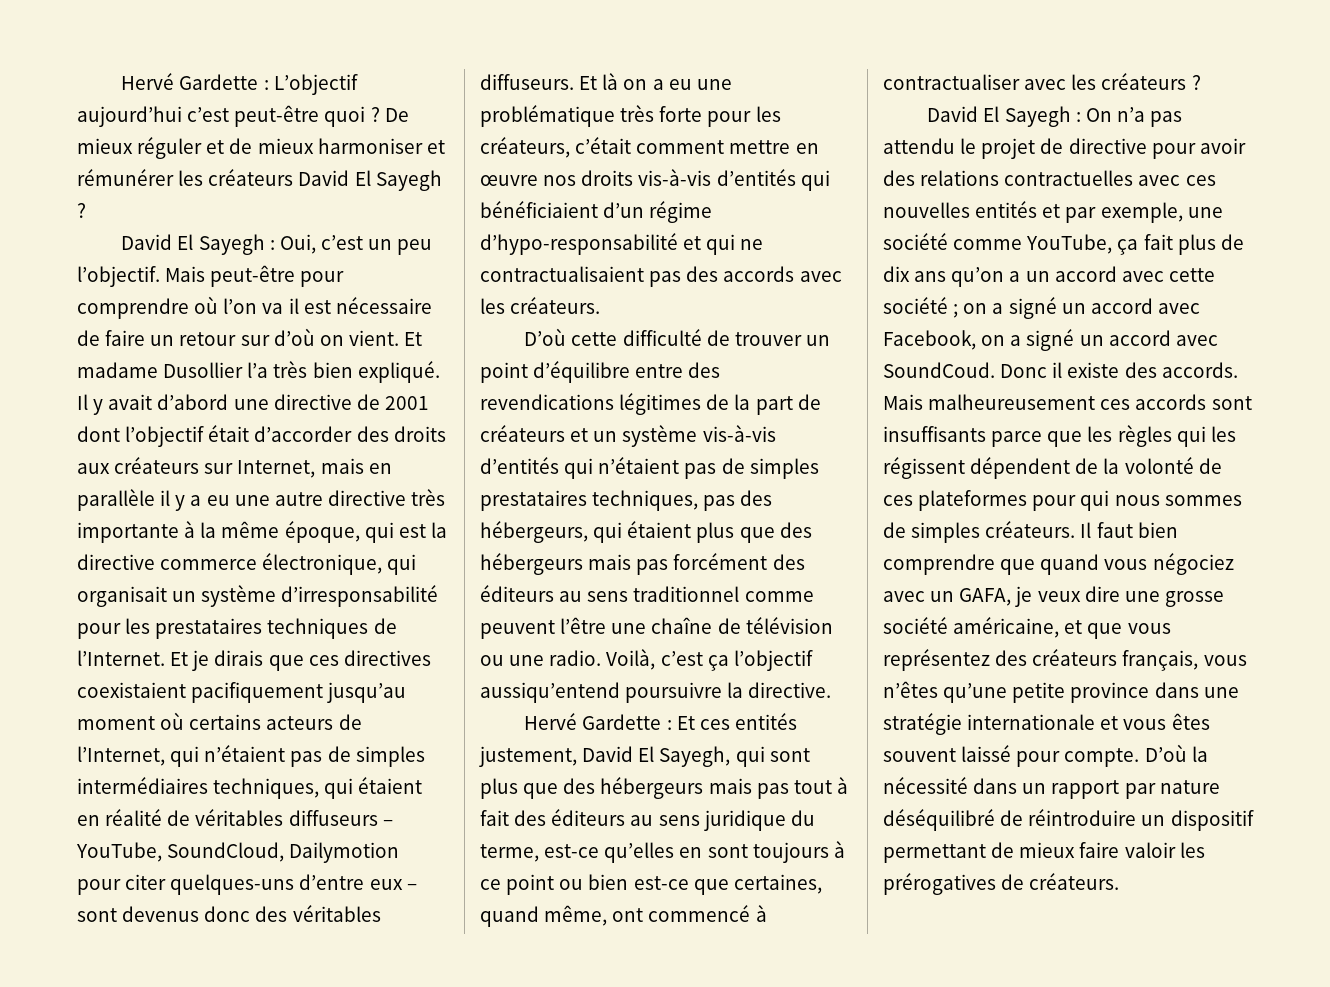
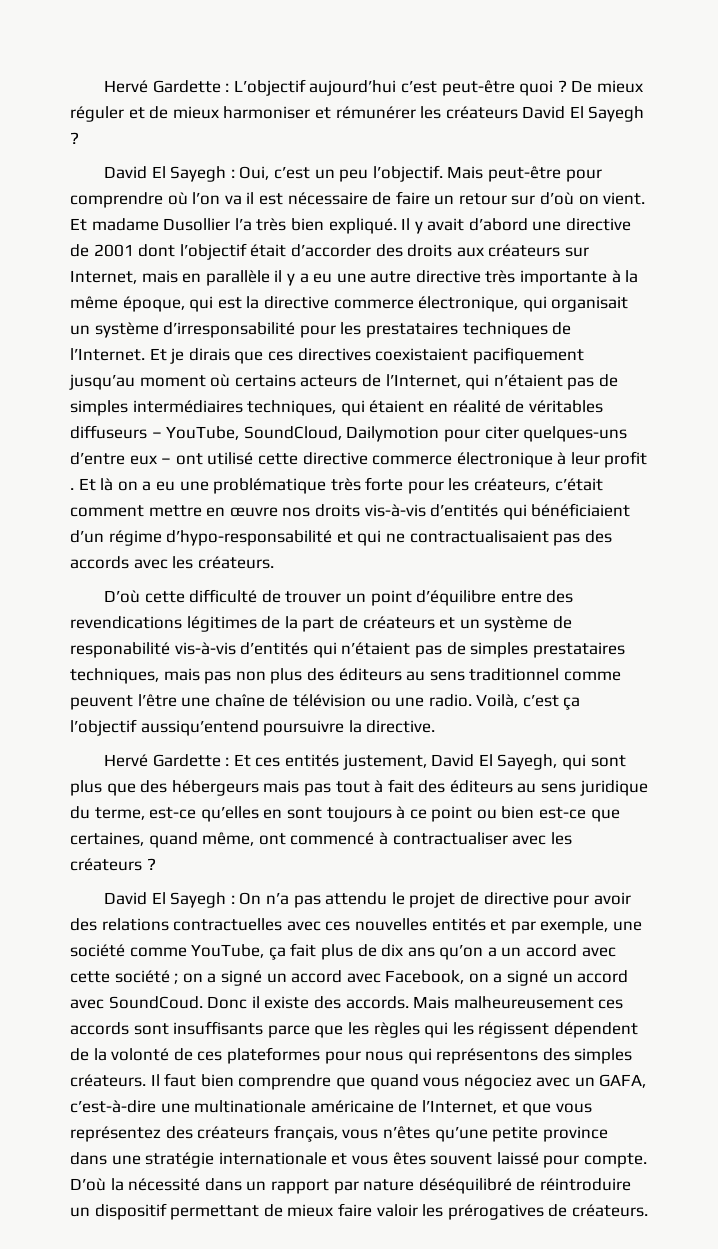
[77,905,381,922] [480,74,574,90] sont devenus donc des véritables diffuseurs. -> [175,451,648,468] [70,488,74,490] ont utilisé cette directive commerce électronique à leur profit .
(698, 436) none -> [552,616,572,629] [70,642,170,658] de responabilité
[703,490,773,511] [480,521,812,543] [480,553,768,575] pas des hébergeurs, qui étaient plus que des hébergeurs mais pas forcément -> [163,668,303,684] mais pas non plus
[1080,490,1242,511] [883,522,906,538] qui nous sommes de -> [365,1048,570,1064] nous qui représentons des
[1015,586,1224,607] [883,617,1060,638] je veux dire une grosse société américaine, -> [70,1100,497,1114] c’est-à-dire une multinationale américaine de l’Internet,

